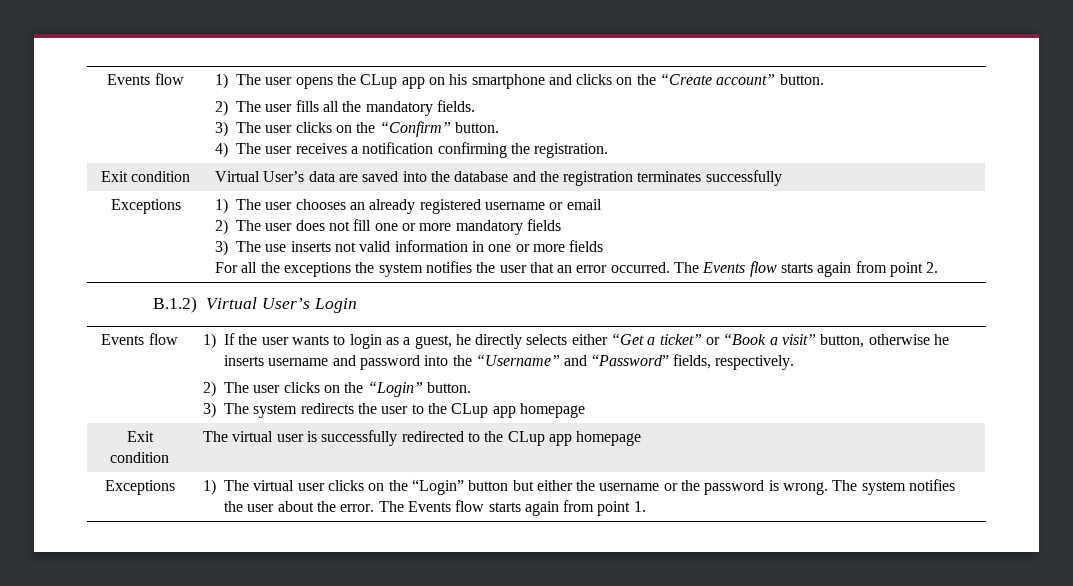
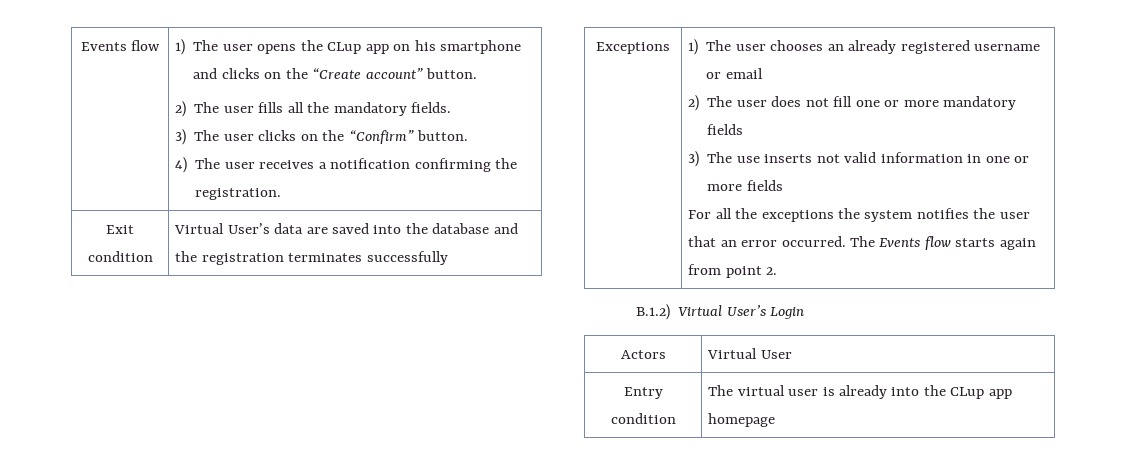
[101,333,178,345] [202,333,949,349] [223,354,795,370] [202,381,471,397] [202,402,585,418] [126,431,154,442] Events flow | 1) If the user wants to login as a guest, he directly selects either “Get a ticket” or “Book a visit” button, otherwise he inserts username and password into the “Username” and “Password” fields, respectively. // 2) The user clicks on the “Login” button. // 3) The system redirects the user to the CLup app homepage // Exit -> [620,350,666,359] [707,348,792,359] [623,387,663,399] Actors | Virtual User // Entry
[321,430,642,446] [104,480,175,495] [202,479,956,495] [223,500,646,516] successfully redirected to the CLup app homepage // Exceptions | 1) The virtual user clicks on the “Login” button but either the username or the password is wrong. The system notifies the user about the error. The Events flow starts again from point 1. -> [839,385,1012,399] [708,413,776,427] already into the CLup app homepage

